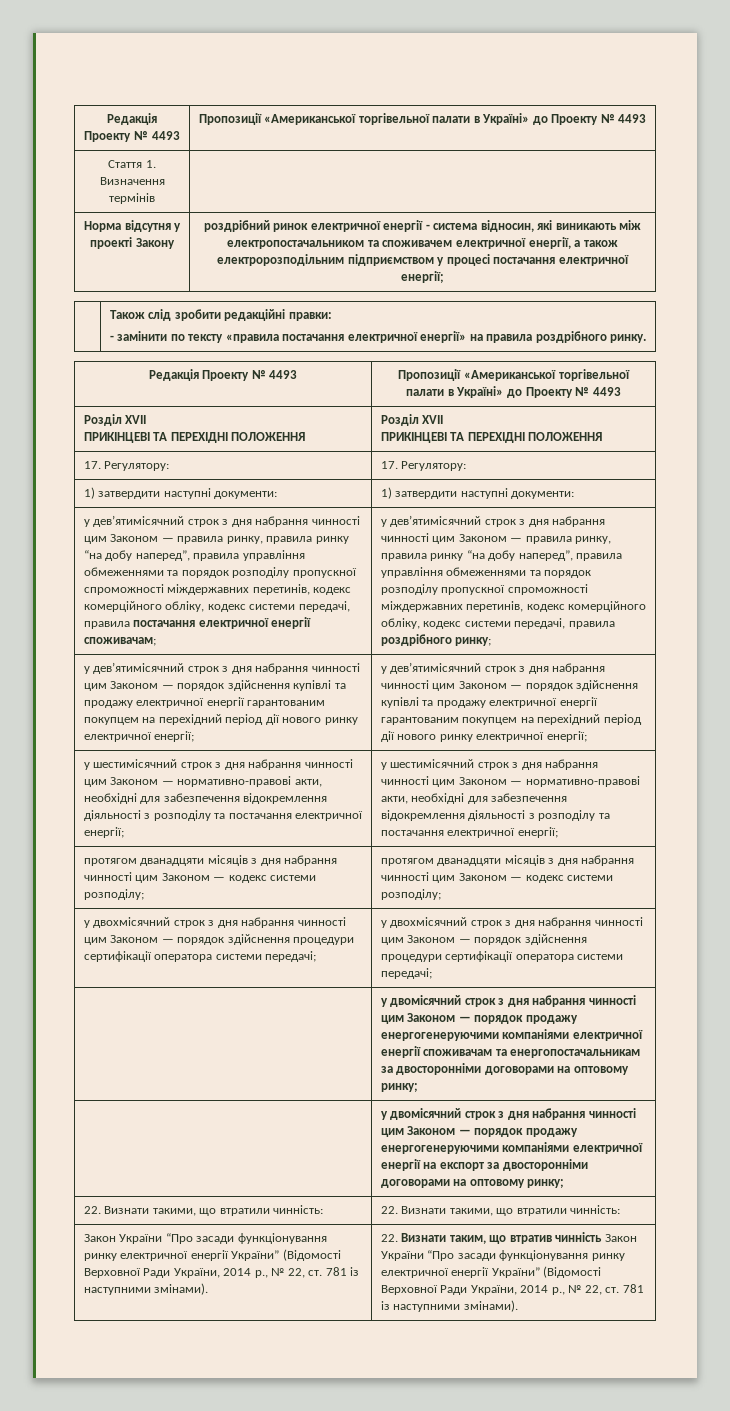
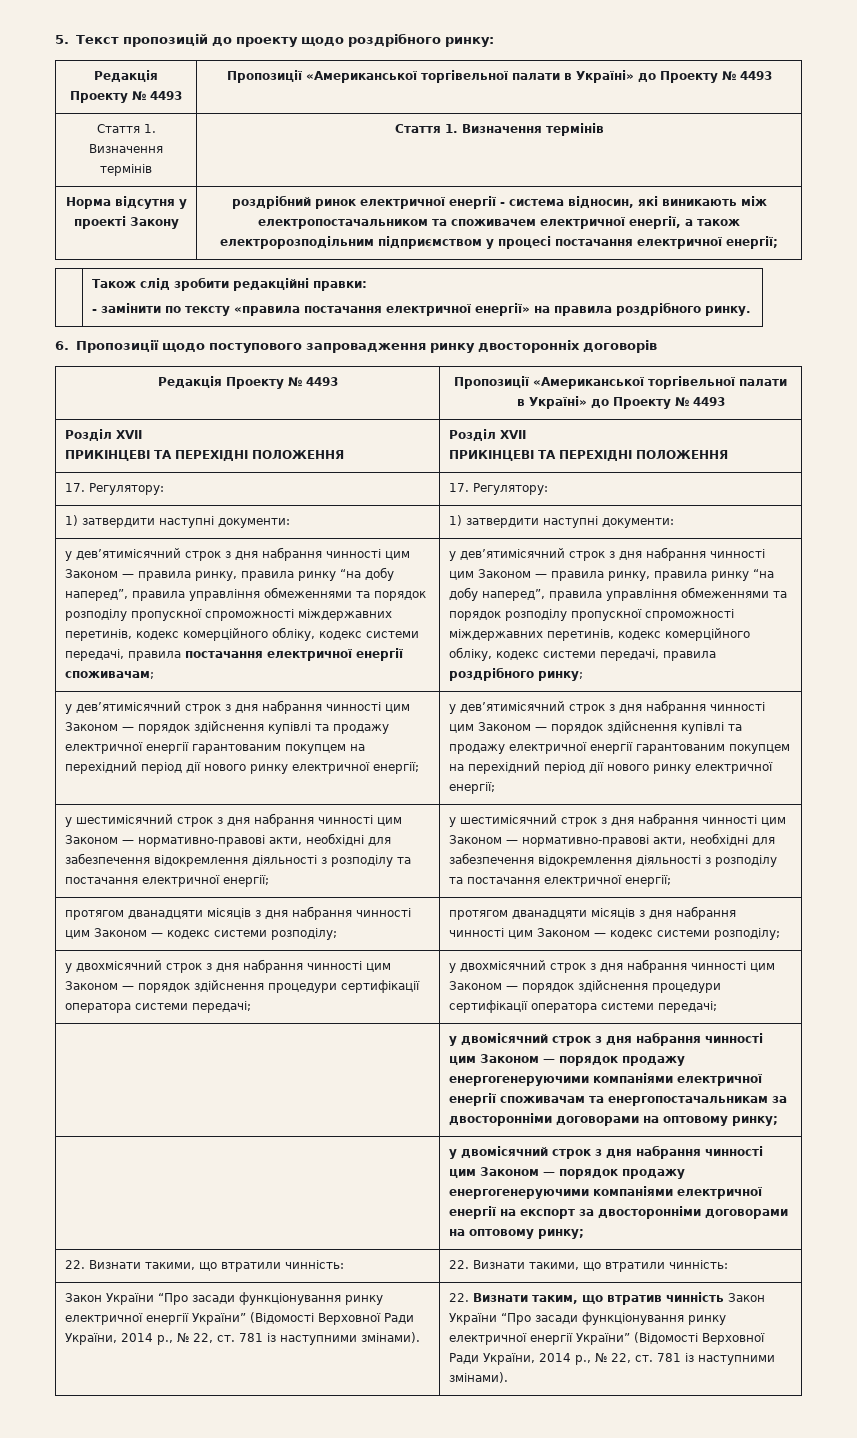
(107, 119) none -> [55,33,494,47] 5. Текст пропозицій до проекту щодо роздрібного ринку: //
(155, 198) none -> [394,123,604,136] Стаття 1. Визначення термінів
(647, 338) none -> [55,340,657,353] // 6. Пропозиції щодо поступового запровадження ринку двосторонніх договорів

